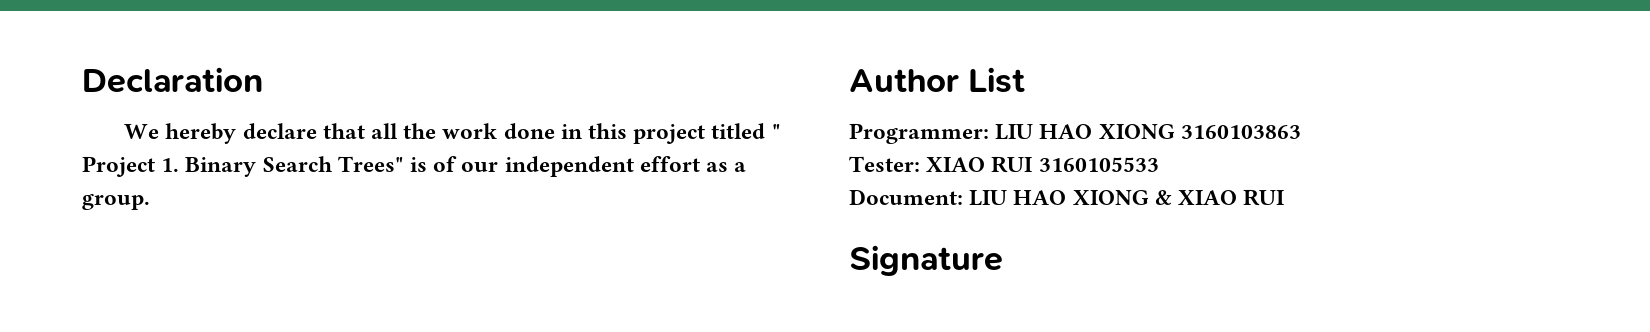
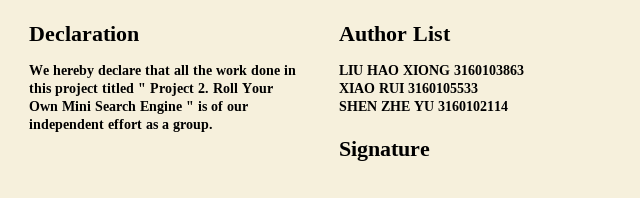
[161,156,404,177] 1. Binary Search Trees" -> [198,83,273,93] [29,101,194,114] 2. Roll Your Own Mini Search Engine "
[849,123,989,144] Programmer: -> (451, 33) none
[849,156,920,172] Tester: -> (524, 70) none
[849,189,1285,206] Document: LIU HAO XIONG & XIAO RUI -> [339,101,508,111] SHEN ZHE YU 3160102114

